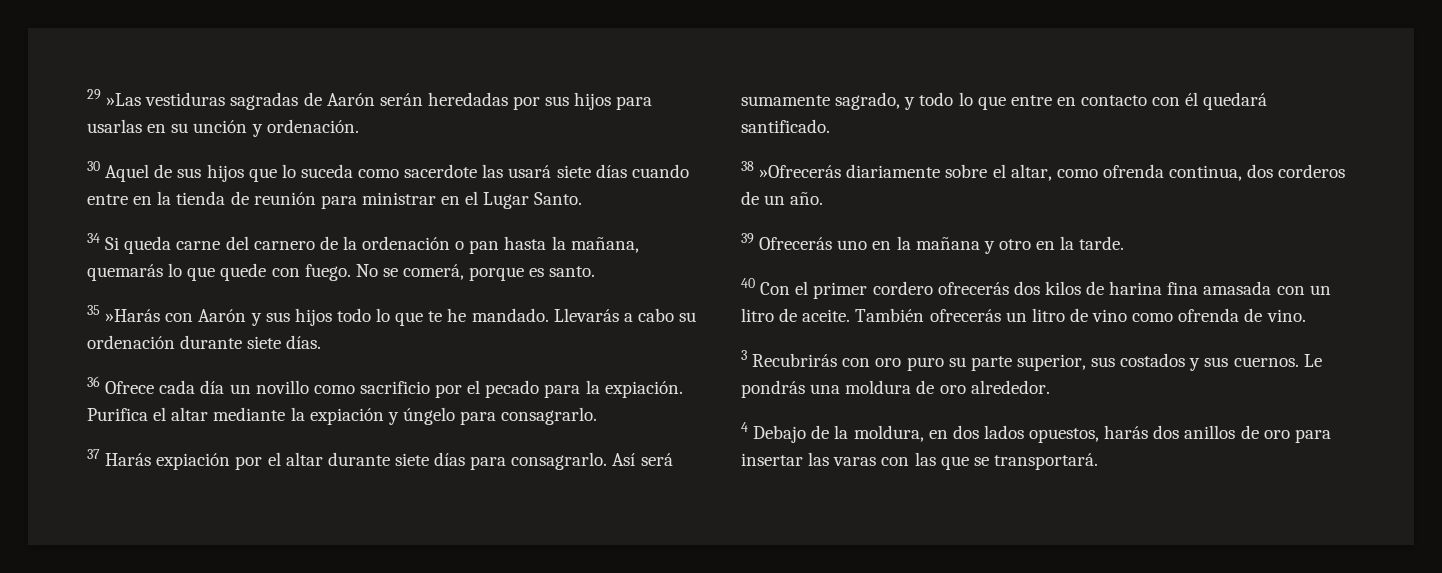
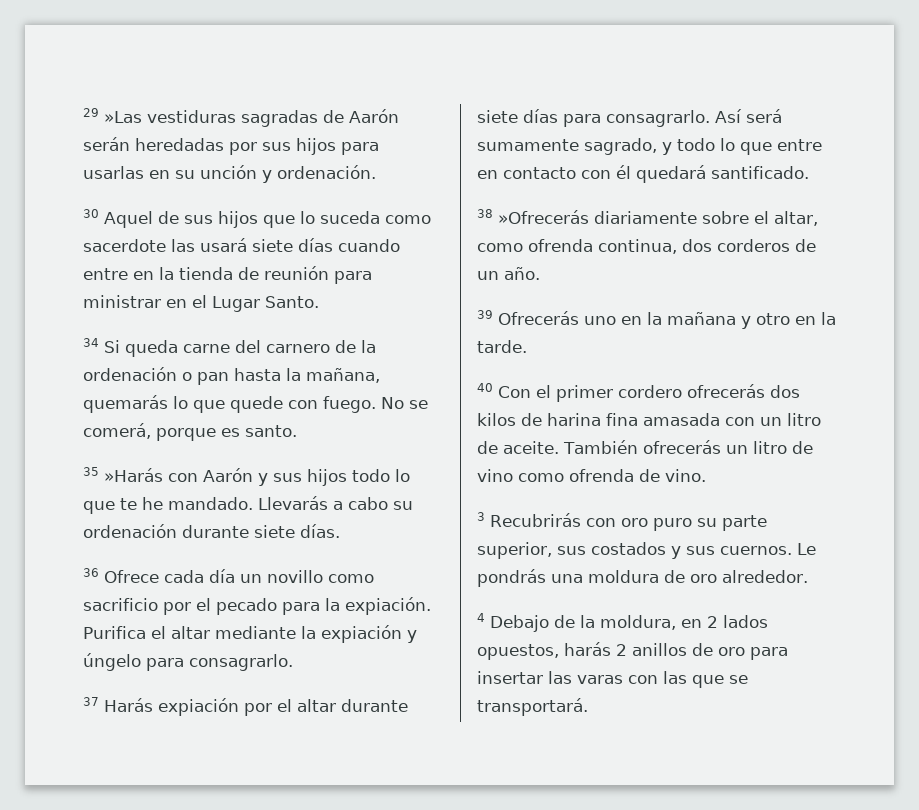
[952,425,979,439] dos -> [707,616,718,628] 2
[1153,425,1180,439] dos -> [616,644,627,656] 2

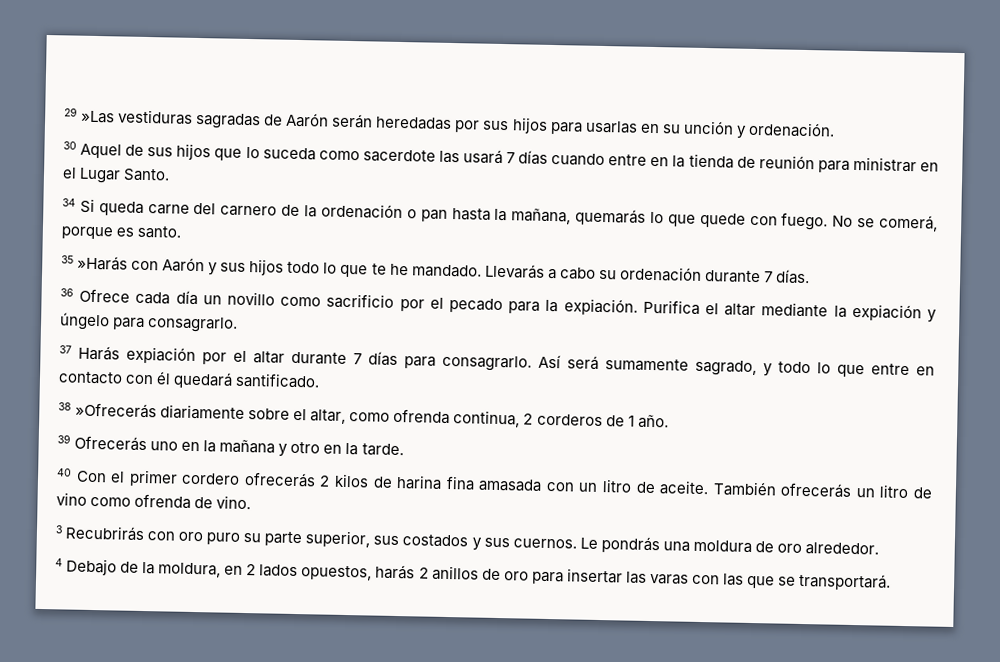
[252,239,293,252] siete -> [506,152,516,164] 7
[254,525,295,538] siete -> [763,271,773,283] 7
[477,110,518,123] siete -> [353,353,362,365] 7
[682,239,712,252] dos -> [523,413,534,425] 2
[477,271,499,280] un -> [627,415,635,427] 1
[770,385,800,398] dos -> [319,475,331,487] 2

